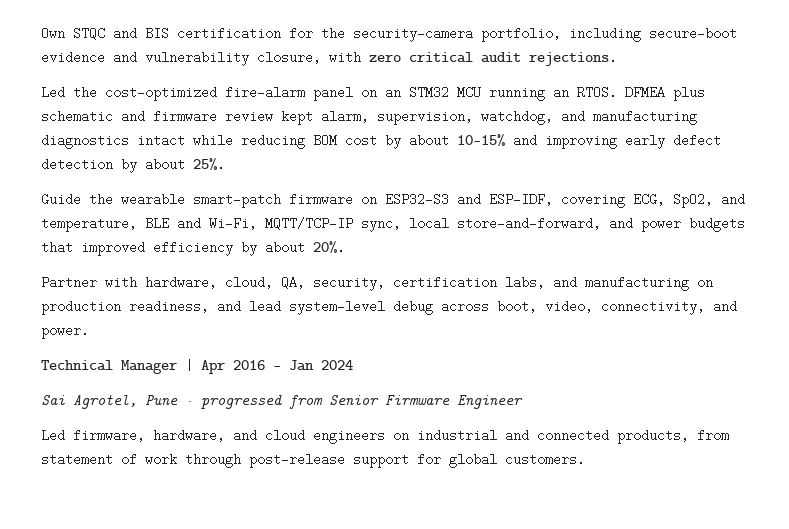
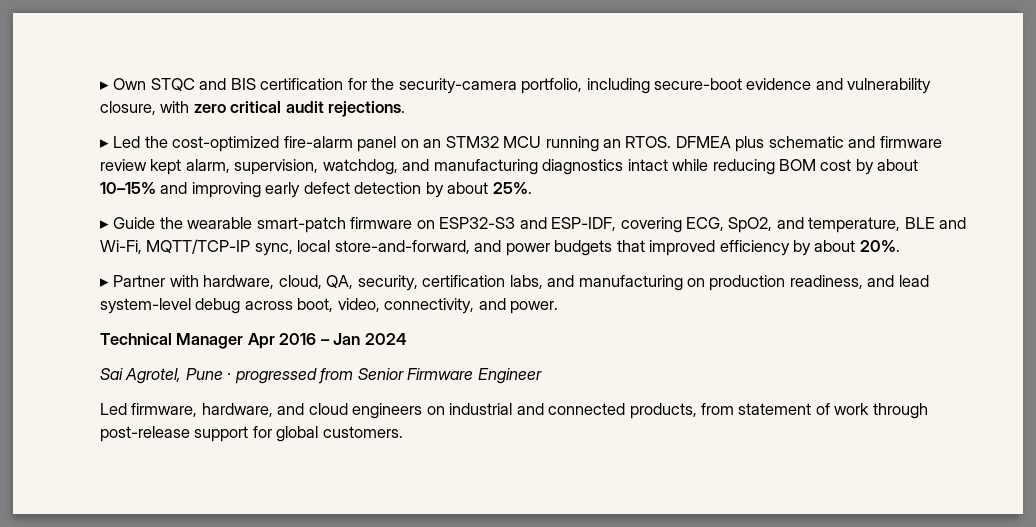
(41, 33) none -> [100,81,109,90] ▸
(617, 58) none -> [100,139,109,148] ▸
(225, 164) none -> [100,220,109,229] ▸
(345, 247) none -> [100,278,109,287] ▸
[185,359,193,371] | -> (244, 341) none

